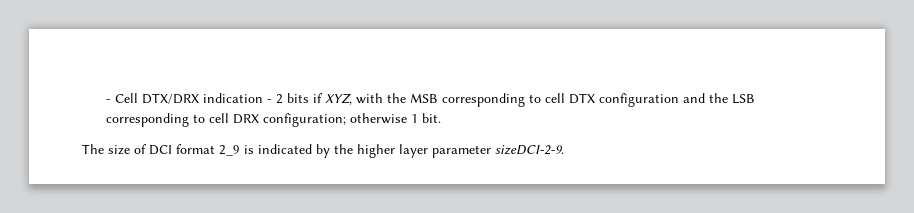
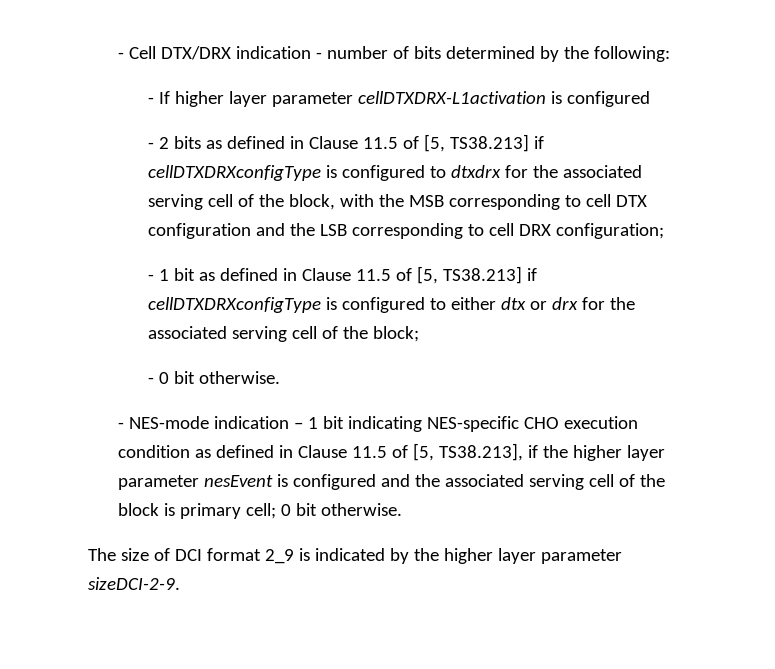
[275,93,352,105] 2 bits if XYZ, -> [327,46,671,62] [148,91,651,107] [148,134,545,152] [148,165,643,181] [148,194,336,210] number of bits determined by the following: // - If higher layer parameter cellDTXDRX-L1activation is configured // - 2 bits as defined in Clause 11.5 of [5, TS38.213] if cellDTXDRXconfigType is configured to dtxdrx for the associated serving cell of the block,
[349,113,441,124] otherwise 1 bit. -> [148,266,538,284] [148,297,636,313] [148,326,420,342] [148,371,281,384] [118,416,639,432] [118,443,666,461] [118,474,666,490] [118,503,403,519] // - 1 bit as defined in Clause 11.5 of [5, TS38.213] if cellDTXDRXconfigType is configured to either dtx or drx for the associated serving cell of the block; // - 0 bit otherwise. // - NES-mode indication – 1 bit indicating NES-specific CHO execution condition as defined in Clause 11.5 of [5, TS38.213], if the higher layer parameter nesEvent is configured and the associated serving cell of the block is primary cell; 0 bit otherwise.

